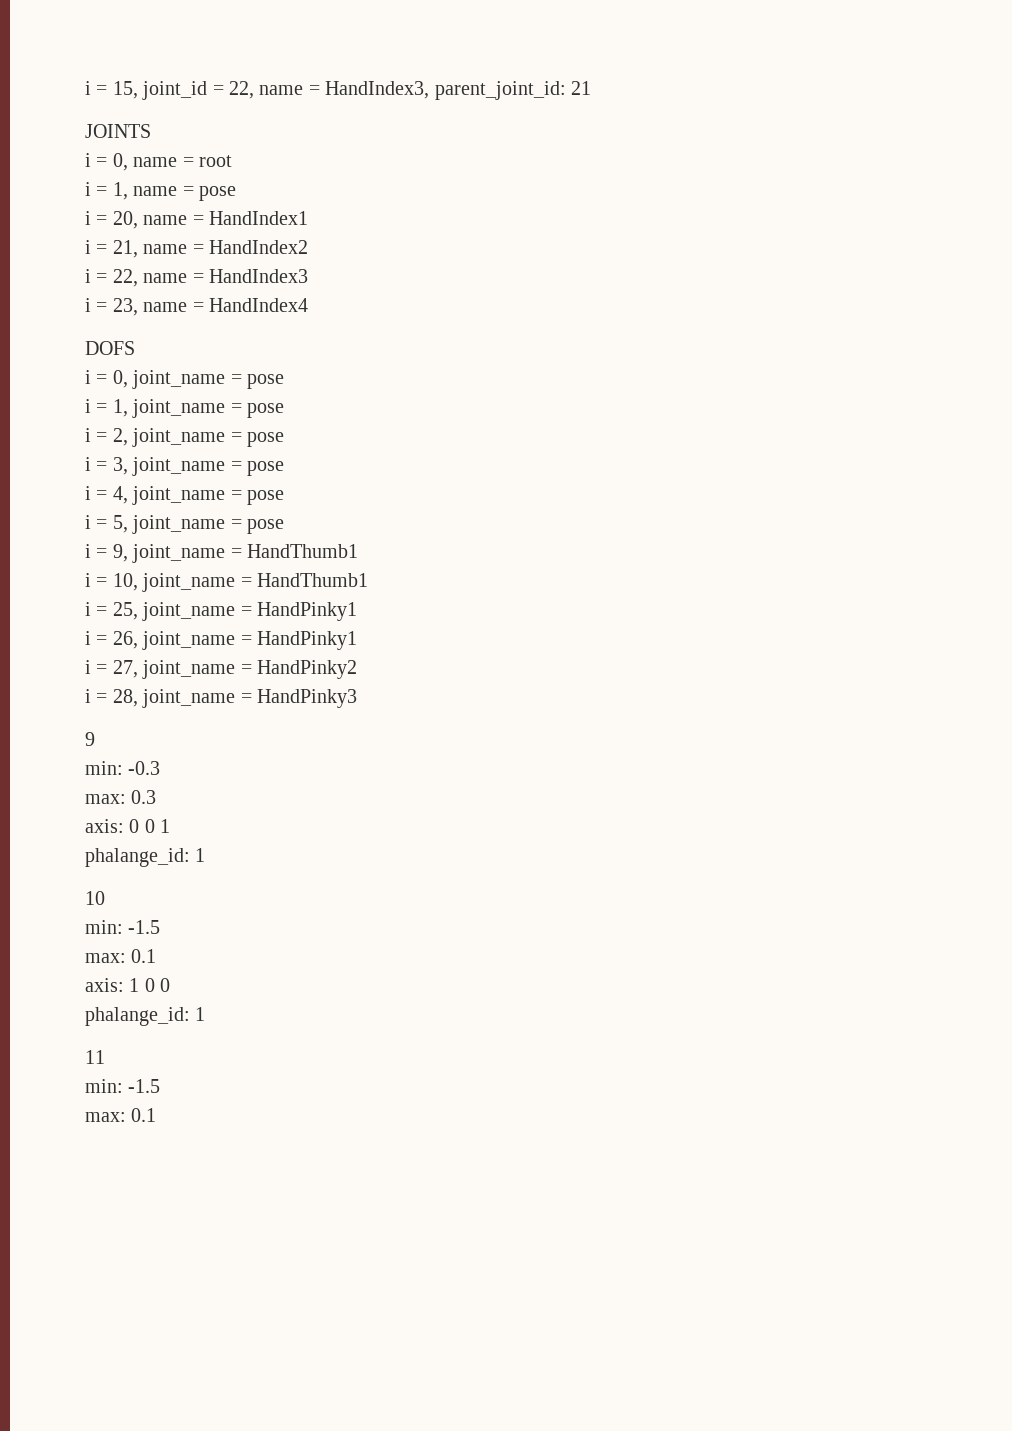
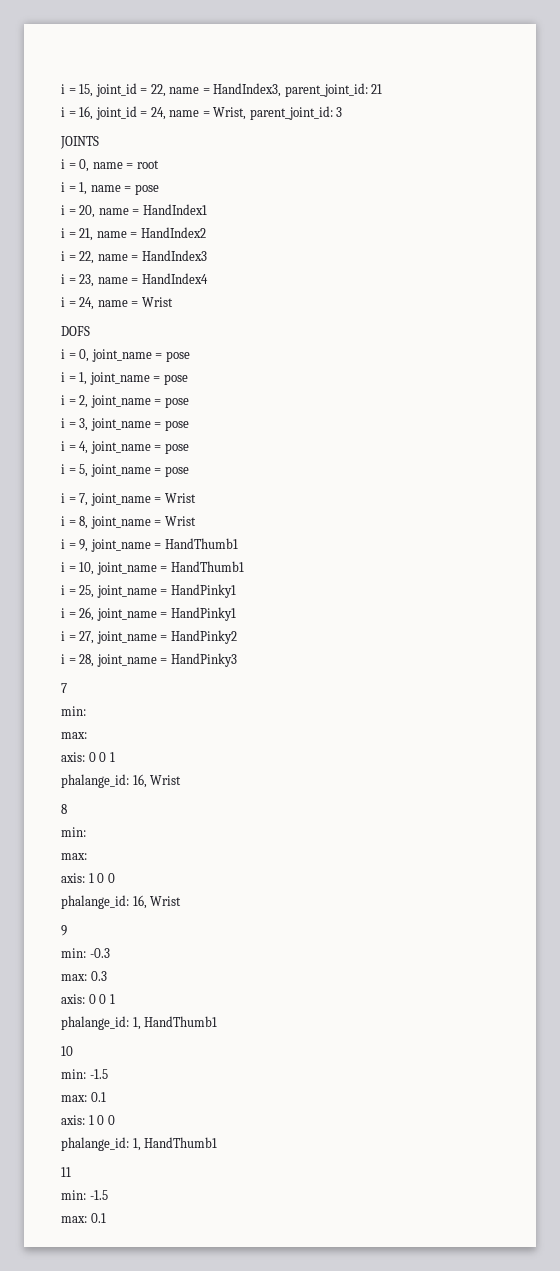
(591, 88) none -> [61,106,343,120] // i = 16, joint_id = 24, name = Wrist, parent_joint_id: 3
(308, 305) none -> [61,297,173,310] // i = 24, name = Wrist
(284, 526) none -> [61,493,196,506] [61,516,196,529] // i = 7, joint_name = Wrist // i = 8, joint_name = Wrist
(357, 698) none -> [61,683,67,693] [61,706,86,716] [61,732,87,739] [61,752,115,762] [61,774,182,788] [61,804,67,814] [61,827,86,837] [61,853,87,860] [61,873,115,883] [61,895,182,909] // 7 // min: // max: // axis: 0 0 1 // phalange_id: 16, Wrist // 8 // min: // max: // axis: 1 0 0 // phalange_id: 16, Wrist
[195,848,206,862] 1 -> [132,1016,218,1030] 1, HandThumb1
[195,1007,206,1021] 1 -> [132,1137,218,1151] 1, HandThumb1

